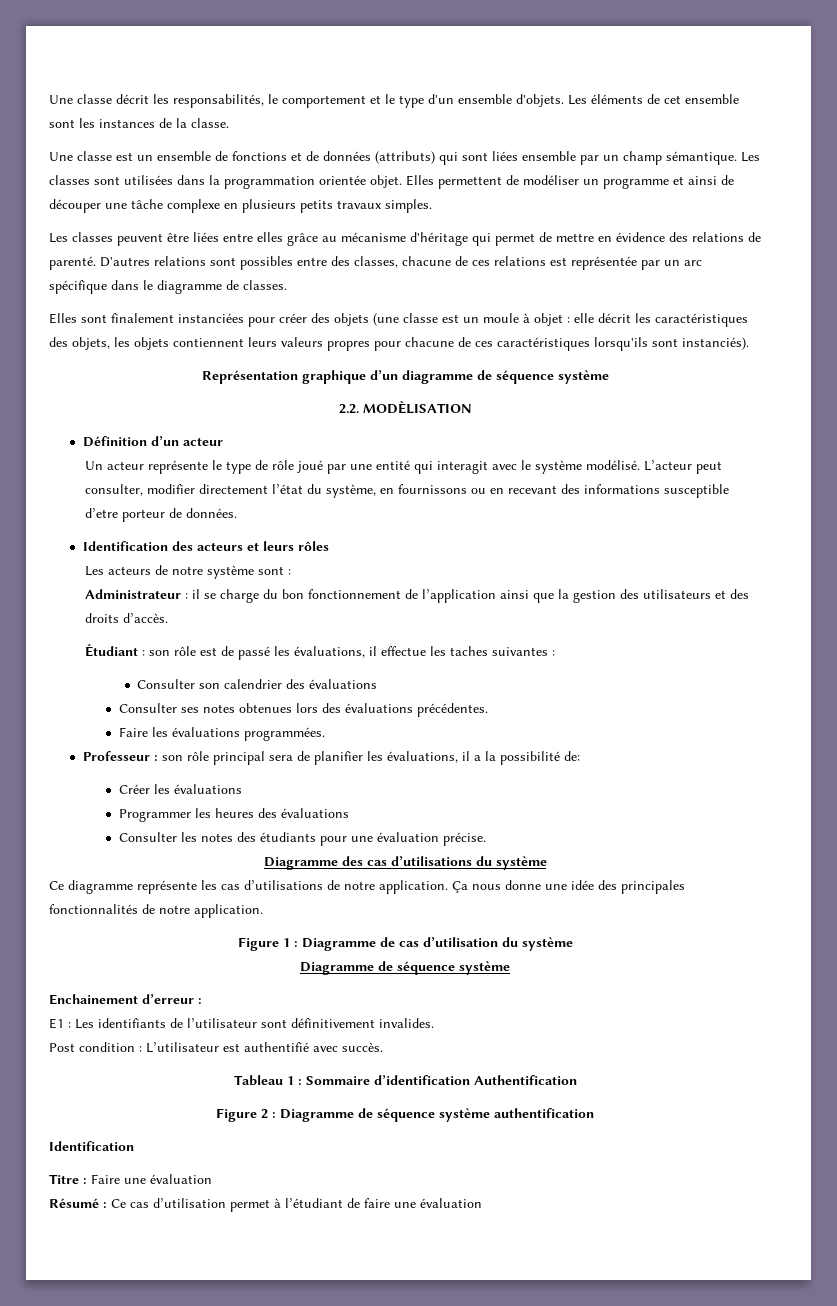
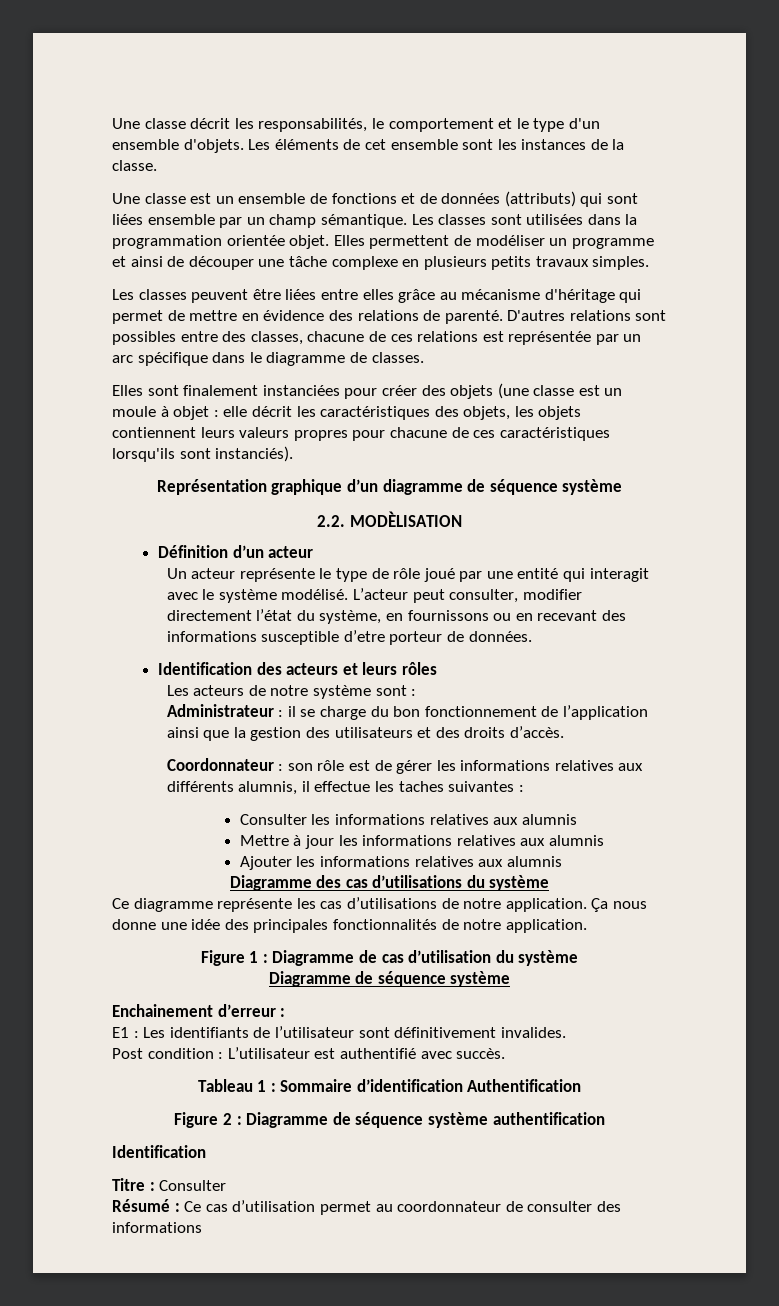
[85,643,139,657] Étudiant -> [166,758,274,771] Coordonnateur
[238,646,366,660] passé les évaluations, -> [396,760,644,774] [166,781,298,795] gérer les informations relatives aux différents alumnis,
[199,679,378,689] [119,703,489,717] [119,727,326,741] [82,751,580,765] [119,784,243,794] [119,808,350,822] [119,832,487,846] son calendrier des évaluations // Consulter ses notes obtenues lors des évaluations précédentes. // Faire les évaluations programmées. // Professeur : son rôle principal sera de planifier les évaluations, il a la possibilité de: // Créer les évaluations // Programmer les heures des évaluations // Consulter les notes des étudiants pour une évaluation précise. -> [311,814,577,825] [239,835,604,849] [239,856,562,870] les informations relatives aux alumnis // Mettre à jour les informations relatives aux alumnis // Ajouter les informations relatives aux alumnis
[91,1174,212,1184] Faire une évaluation -> [159,1180,227,1191] Consulter
[274,1198,482,1208] à l’étudiant de faire une évaluation -> [375,1201,621,1212] [112,1222,202,1233] au coordonnateur de consulter des informations

